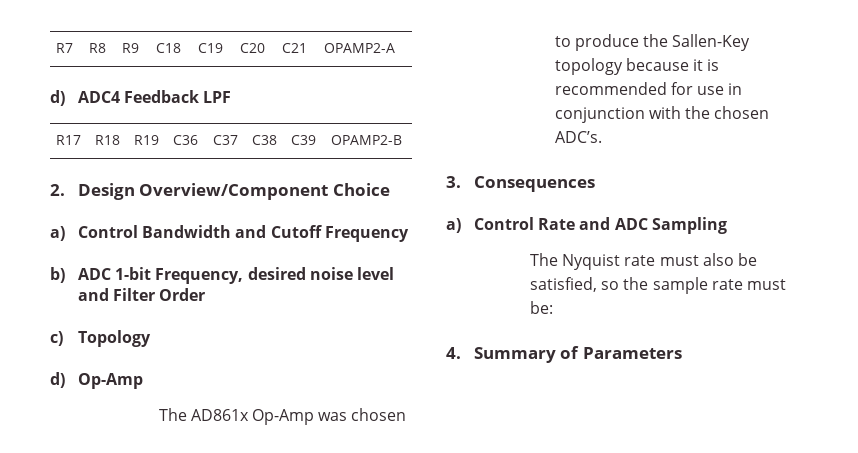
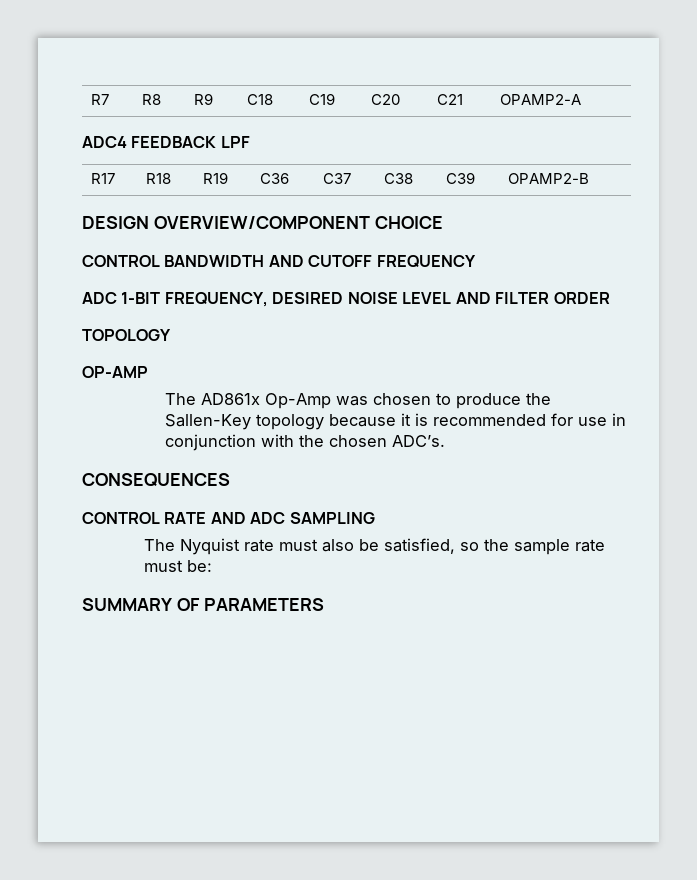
[50,90,200,106] d) ADC4 Feedback -> [82,136,217,148] ADC4 FEEDBACK
[50,183,390,200] [50,225,409,242] [50,267,394,284] [77,288,206,301] [50,330,151,347] [50,372,143,389] 2. Design Overview/Component Choice // a) Control Bandwidth and Cutoff Frequency // b) ADC 1-bit Frequency, desired noise level and Filter Order // c) Topology // d) Op-Amp -> [82,216,443,229] [82,255,476,268] [82,292,610,307] [82,329,171,341] [82,366,148,378] DESIGN OVERVIEW/COMPONENT CHOICE // CONTROL BANDWIDTH AND CUTOFF FREQUENCY // ADC 1-BIT FREQUENCY, DESIRED NOISE LEVEL AND FILTER ORDER // TOPOLOGY // OP-AMP
[446,176,595,192] [446,217,727,234] 3. Consequences // a) Control Rate and ADC Sampling -> [82,473,230,487] [82,512,375,524] CONSEQUENCES // CONTROL RATE AND ADC SAMPLING
[446,346,682,363] 4. Summary of Parameters -> [82,598,324,611] SUMMARY OF PARAMETERS

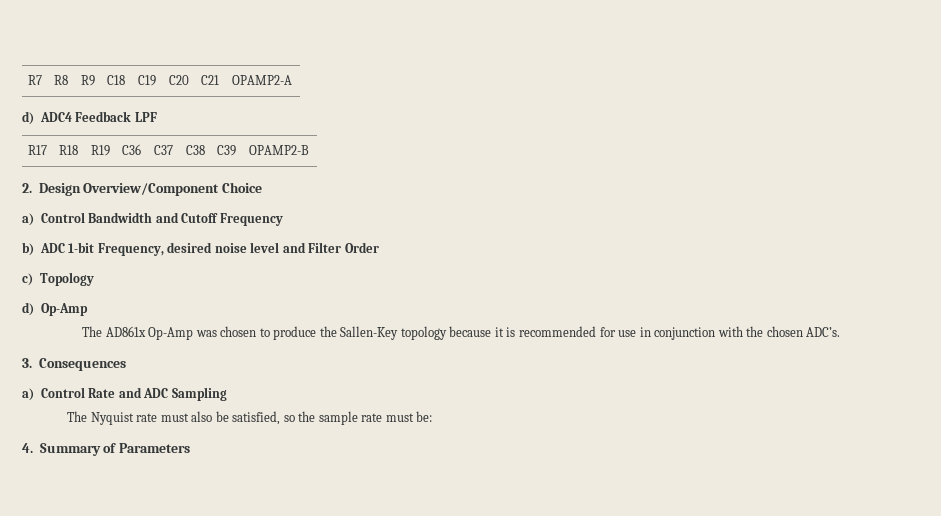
[82,136,217,148] ADC4 FEEDBACK -> [22,111,132,125] d) ADC4 Feedback
[82,216,443,229] [82,255,476,268] [82,292,610,307] [82,329,171,341] [82,366,148,378] DESIGN OVERVIEW/COMPONENT CHOICE // CONTROL BANDWIDTH AND CUTOFF FREQUENCY // ADC 1-BIT FREQUENCY, DESIRED NOISE LEVEL AND FILTER ORDER // TOPOLOGY // OP-AMP -> [22,182,262,196] [22,212,283,226] [22,242,379,256] [22,272,94,286] [22,302,88,316] 2. Design Overview/Component Choice // a) Control Bandwidth and Cutoff Frequency // b) ADC 1-bit Frequency, desired noise level and Filter Order // c) Topology // d) Op-Amp
[82,473,230,487] [82,512,375,524] CONSEQUENCES // CONTROL RATE AND ADC SAMPLING -> [22,358,126,371] [22,387,227,401] 3. Consequences // a) Control Rate and ADC Sampling
[82,598,324,611] SUMMARY OF PARAMETERS -> [22,443,190,456] 4. Summary of Parameters

